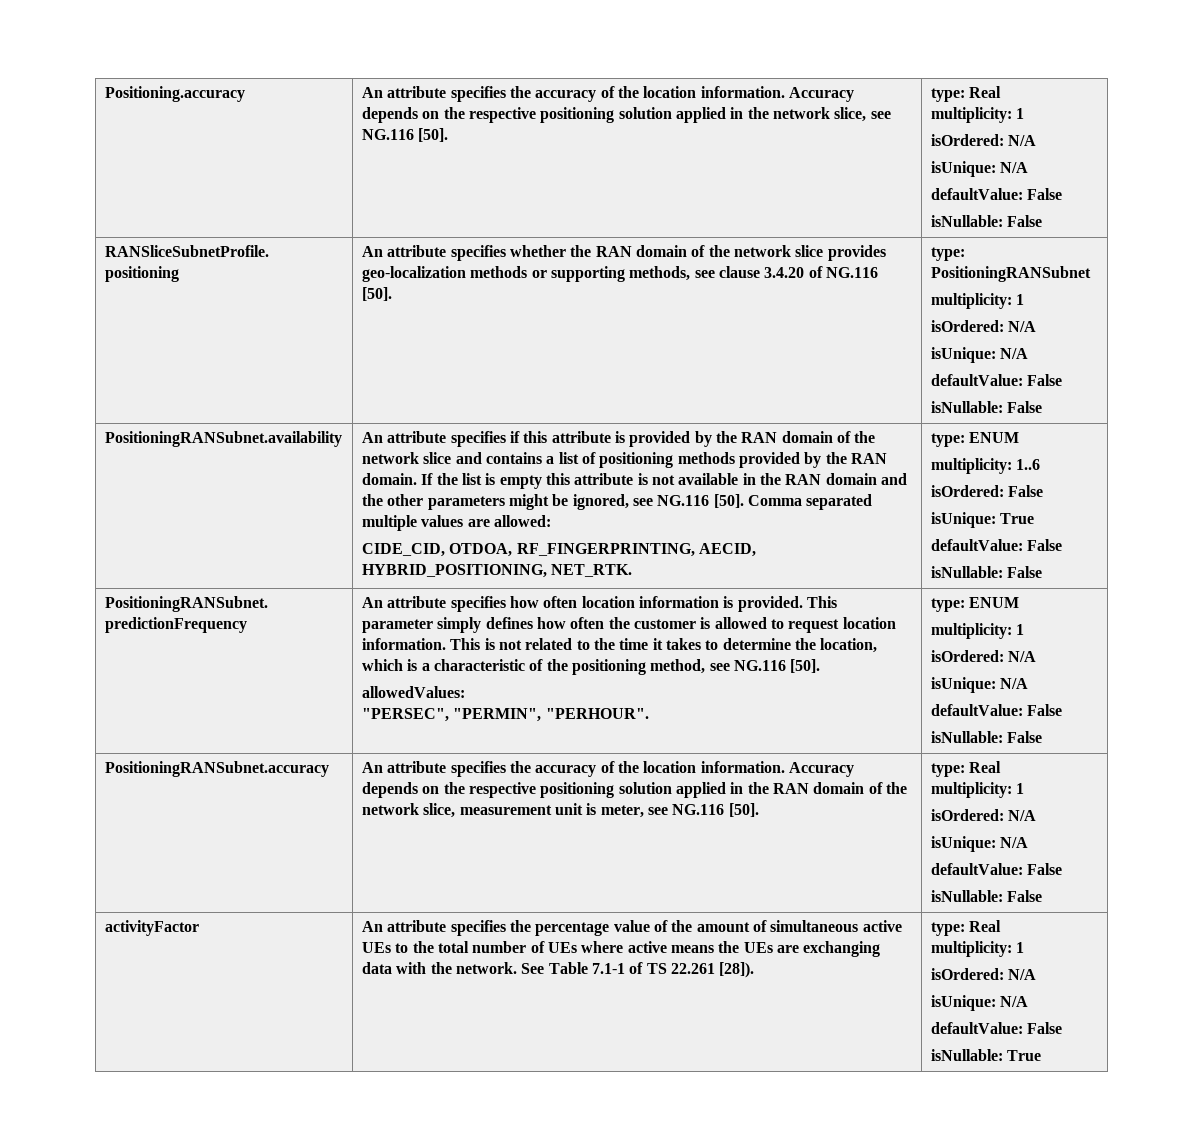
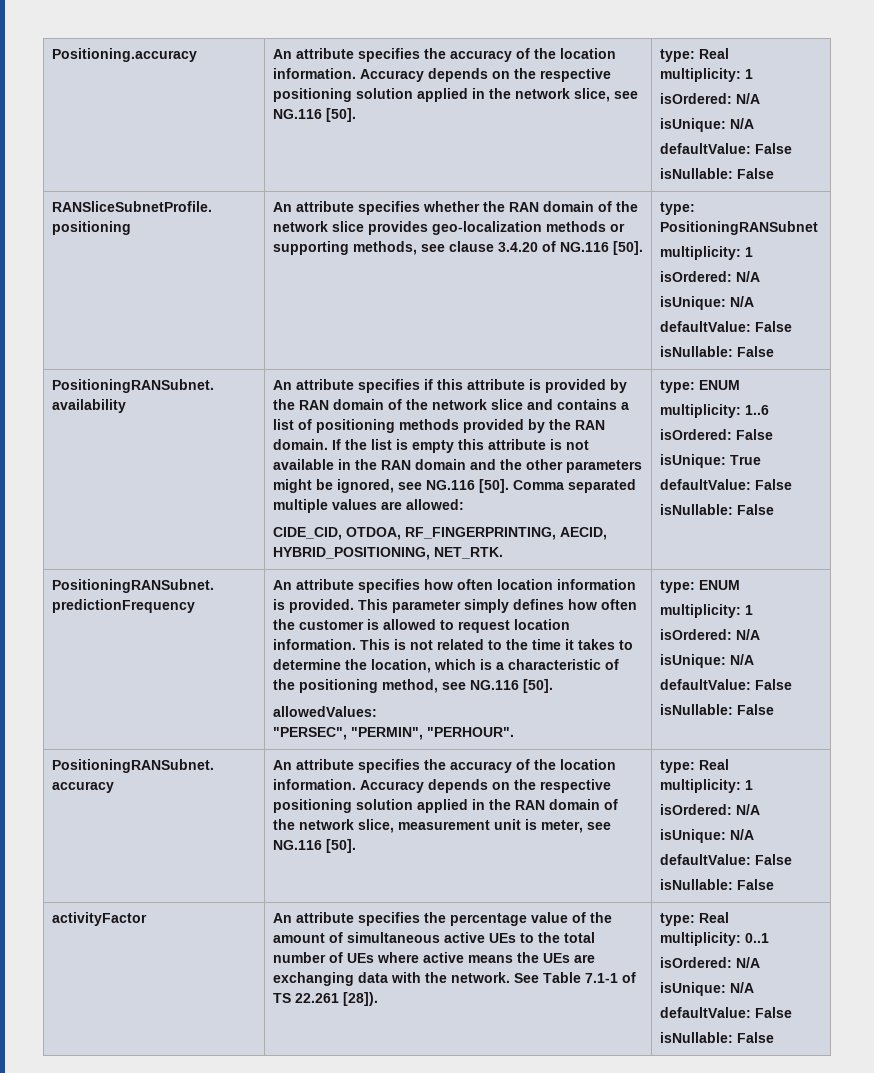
[1016,942,1025,953] [931,968,1037,980] [931,995,1029,1011] [931,1022,1063,1034] [931,1049,1042,1061] 1 // isOrdered: N/A // isUnique: N/A // defaultValue: False // isNullable: True -> [744,933,769,943] [659,957,760,968] [659,982,754,996] [659,1007,792,1018] [659,1032,774,1043] 0..1 // isOrdered: N/A // isUnique: N/A // defaultValue: False // isNullable: False

